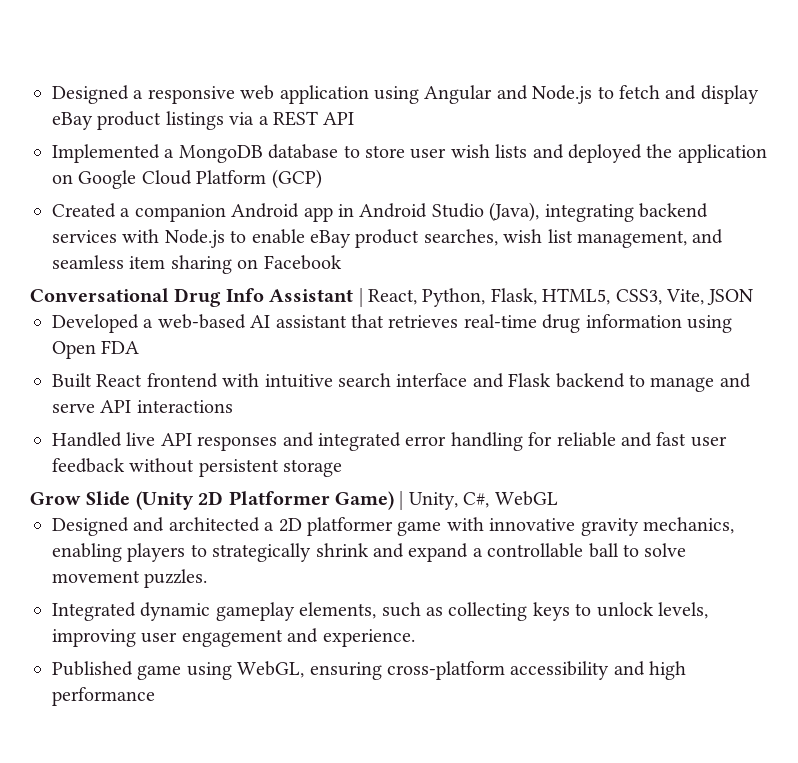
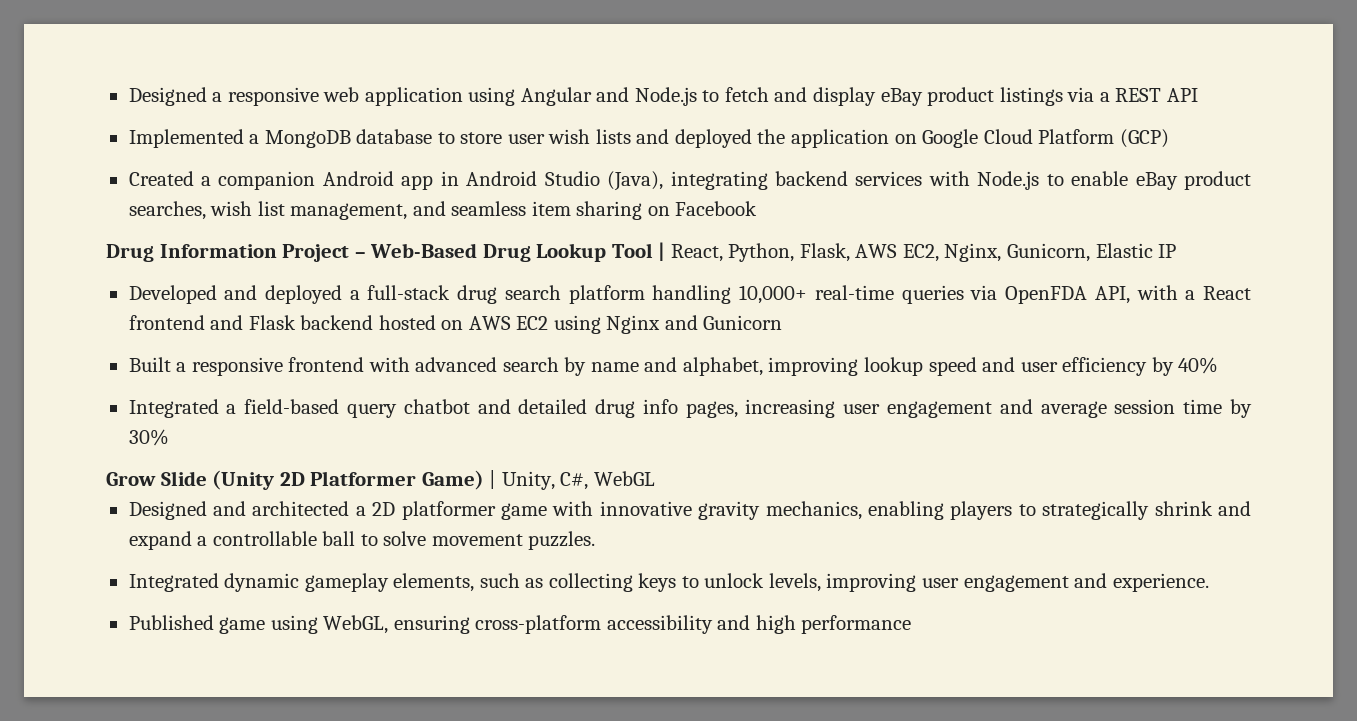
[30,288,754,307] [52,314,732,333] [52,340,140,359] [52,373,751,392] [52,400,233,413] [52,432,727,451] [52,458,343,477] Conversational Drug Info Assistant | React, Python, Flask, HTML5, CSS3, Vite, JSON // Developed a web-based AI assistant that retrieves real-time drug information using Open FDA // Built React frontend with intuitive search interface and Flask backend to manage and serve API interactions // Handled live API responses and integrated error handling for reliable and fast user feedback without persistent storage -> [106,242,1177,262] [128,285,1252,304] [128,315,783,334] [128,357,1219,376] [128,399,1252,418] [128,429,169,446] Drug Information Project – Web-Based Drug Lookup Tool | React, Python, Flask, AWS EC2, Nginx, Gunicorn, Elastic IP // Developed and deployed a full-stack drug search platform handling 10,000+ real-time queries via OpenFDA API, with a React frontend and Flask backend hosted on AWS EC2 using Nginx and Gunicorn // Built a responsive frontend with advanced search by name and alphabet, improving lookup speed and user efficiency by 40% // Integrated a field-based query chatbot and detailed drug info pages, increasing user engagement and average session time by 30%

